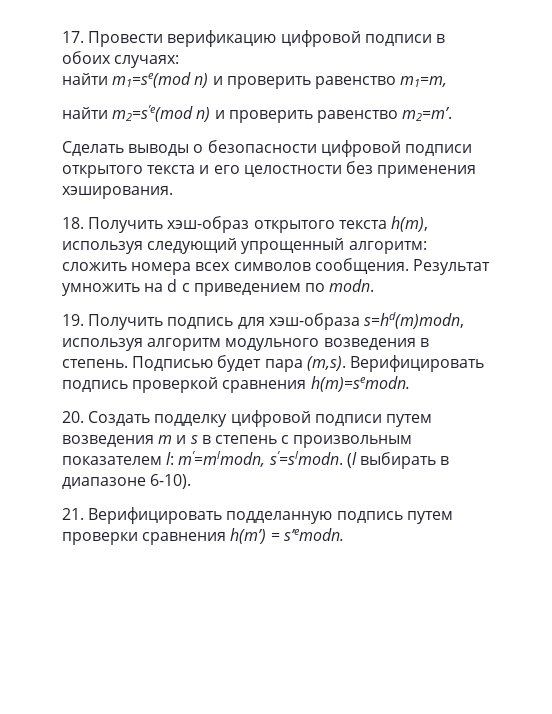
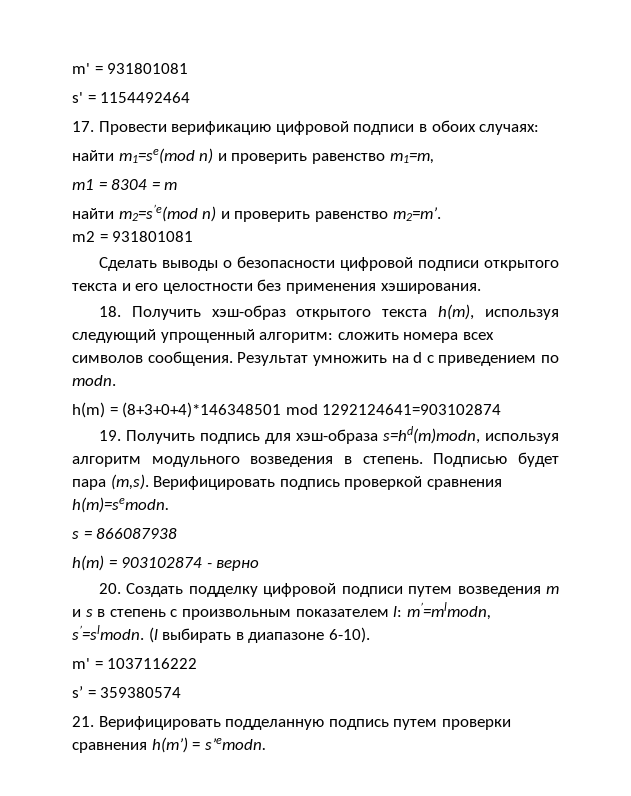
(62, 37) none -> [72,63,189,74] [72,92,191,103] m' = 931801081 // s' = 1154492464 //
(448, 81) none -> [72,179,178,190] // m1 = 8304 = m
(453, 114) none -> [72,231,194,242] // m2 = 931801081
(375, 285) none -> [72,402,502,418] // h(m) = (8+3+0+4)*146348501 mod 1292124641=903102874
(410, 384) none -> [72,528,178,539] [72,555,260,571] // s = 866087938 // h(m) = 903102874 - верно
(192, 481) none -> [72,658,198,669] [72,686,182,698] // m' = 1037116222 // s’ = 359380574

